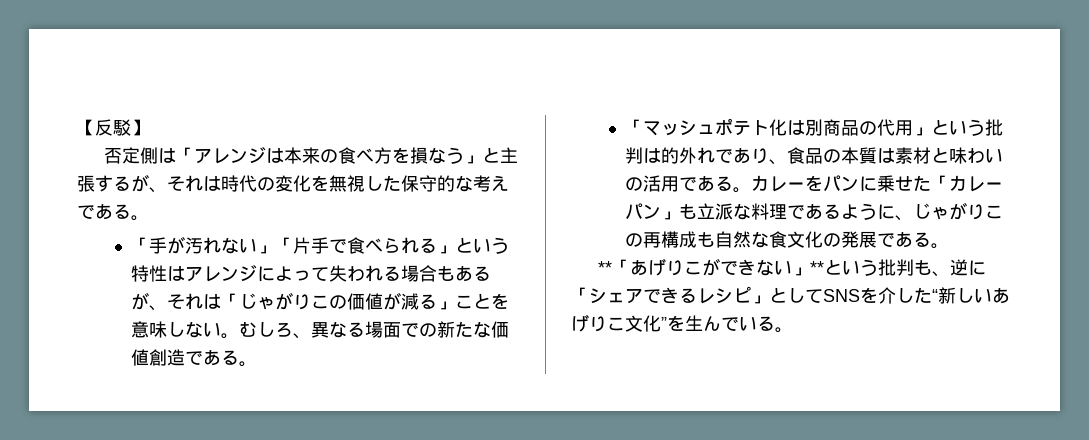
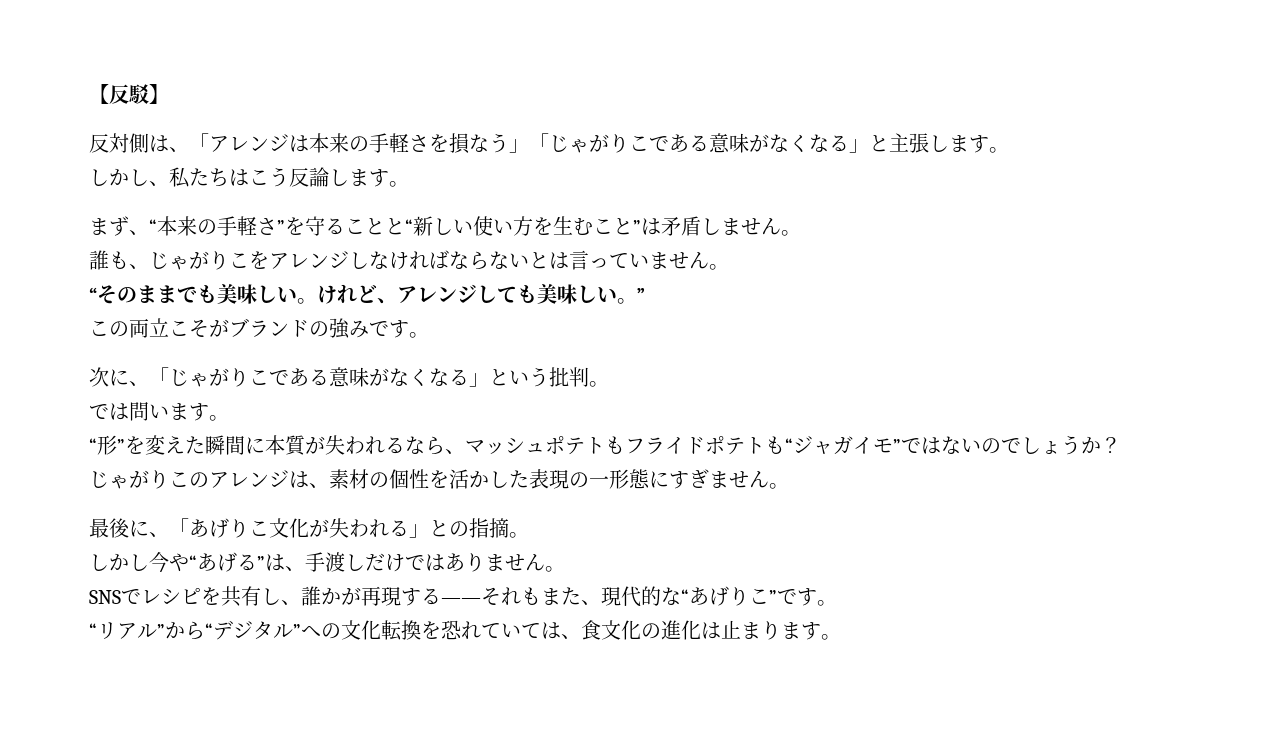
[103,147,176,164] 否定側は -> [89,133,189,153] 反対側は、
[337,147,392,164] 食べ方 -> [369,133,429,153] 手軽さ
[481,147,518,163] [77,174,509,193] [77,204,149,221] [130,236,509,254] [130,265,491,282] [130,292,509,311] [130,321,509,339] [130,349,257,367] [624,118,1003,136] [624,147,1003,165] [624,175,1003,193] [624,202,1003,221] [624,231,949,249] [597,261,612,274] と主張するが、それは時代の変化を無視した保守的な考えである。 // 「手が汚れない」「片手で食べられる」という特性はアレンジによって失われる場合もあるが、それは「じゃがりこの価値が減る」ことを意味しない。むしろ、異なる場面での新たな価値創造である。 // 「マッシュポテト化は別商品の代用」という批判は的外れであり、食品の本質は素材と味わいの活用である。カレーをパンに乗せた「カレーパン」も立派な料理であるように、じゃがりこの再構成も自然な食文化の発展である。 // ** -> [529,133,1009,153] [89,167,409,188] [89,216,801,236] [89,250,729,270] [89,283,645,304] [89,318,429,339] [89,367,609,387] [89,402,229,421] [89,435,1121,456] [89,469,789,489] [89,518,169,538] 「じゃがりこである意味がなくなる」と主張します。 // しかし、私たちはこう反論します。 // まず、“本来の手軽さ”を守ることと“新しい使い方を生むこと”は矛盾しません。 // 誰も、じゃがりこをアレンジしなければならないとは言っていません。 // “そのままでも美味しい。けれど、アレンジしても美味しい。” // この両立こそがブランドの強みです。 // 次に、「じゃがりこである意味がなくなる」という批判。 // では問います。 // “形”を変えた瞬間に本質が失われるなら、マッシュポテトもフライドポテトも“ジャガイモ”ではないのでしょうか？ // じゃがりこのアレンジは、素材の個性を活かした表現の一形態にすぎません。 // 最後に、
[701,258,986,277] [571,286,1010,304] [571,314,775,332] ができない」**という批判も、逆に「シェアできるレシピ」としてSNSを介した“新しいあげりこ文化”を生んでいる -> [269,518,529,538] [89,552,565,573] [89,586,837,607] [89,620,821,641] 文化が失われる」との指摘。 // しかし今や“あげる”は、手渡しだけではありません。 // SNSでレシピを共有し、誰かが再現する——それもまた、現代的な“あげりこ”です。 // “リアル”から“デジタル”への文化転換を恐れていては、食文化の進化は止まります

